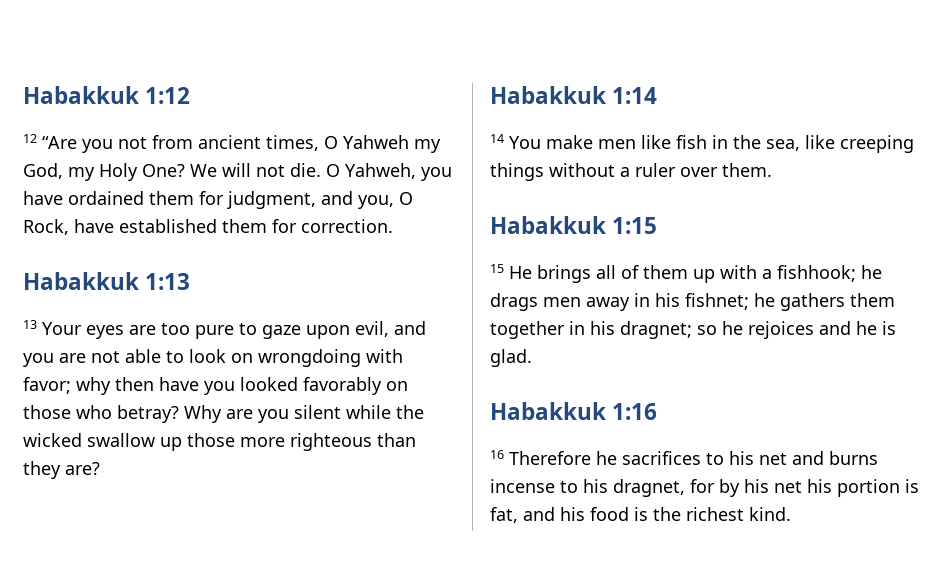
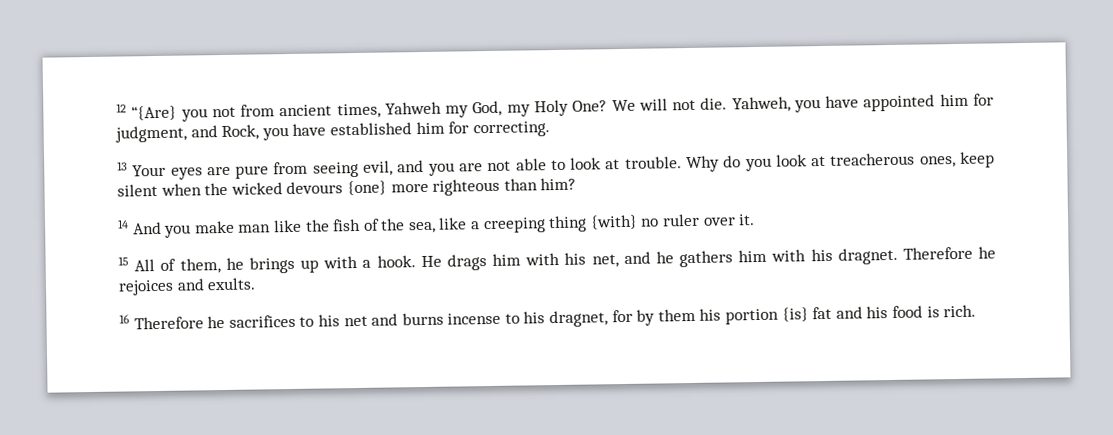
[23,86,191,104] [23,134,77,149] Habakkuk 1:12 // 12 “Are -> [116,103,178,121] 12 “{Are}
[324,136,338,149] O -> (381, 111) none
[326,164,340,177] O -> (728, 103) none
[68,191,194,205] ordained them -> [863,93,969,112] appointed him
[358,192,413,209] [23,219,393,235] [23,272,191,290] you, O Rock, have established them for correction. // Habakkuk 1:13 -> [221,121,550,141] Rock, you have established him for correcting.
[161,323,350,339] too pure to gaze upon -> [235,161,359,179] pure from seeing
[231,349,403,367] [23,377,408,395] [23,405,424,423] [23,433,416,451] [23,461,100,479] [490,86,658,104] [490,134,914,153] [490,163,772,181] [490,216,658,234] [490,264,882,283] [490,293,895,311] [490,321,896,339] [490,349,532,367] [490,402,658,420] on wrongdoing with favor; why then have you looked favorably on those who betray? Why are you silent while the wicked swallow up those more righteous than they are? // Habakkuk 1:14 // 14 You make men like fish in the sea, like creeping things without a ruler over them. // Habakkuk 1:15 // 15 He brings all of them up with a fishhook; he drags men away in his fishnet; he gathers them together in his dragnet; so he rejoices and he is glad. // Habakkuk 1:16 -> [605,151,995,173] [117,177,577,197] [117,213,756,238] [118,246,996,274] [118,277,257,296] at trouble. Why do you look at treacherous ones, keep silent when the wicked devours {one} more righteous than him? // 14 And you make man like the fish of the sea, like a creeping thing {with} no ruler over it. // 15 All of them, he brings up with a hook. He drags him with his net, and he gathers him with his dragnet. Therefore he rejoices and exults.
[744,479,919,497] [490,507,518,523] his net his portion is fat, -> [657,306,833,325] them his portion {is} fat
[653,507,791,521] the richest kind. -> [943,304,977,318] rich.

